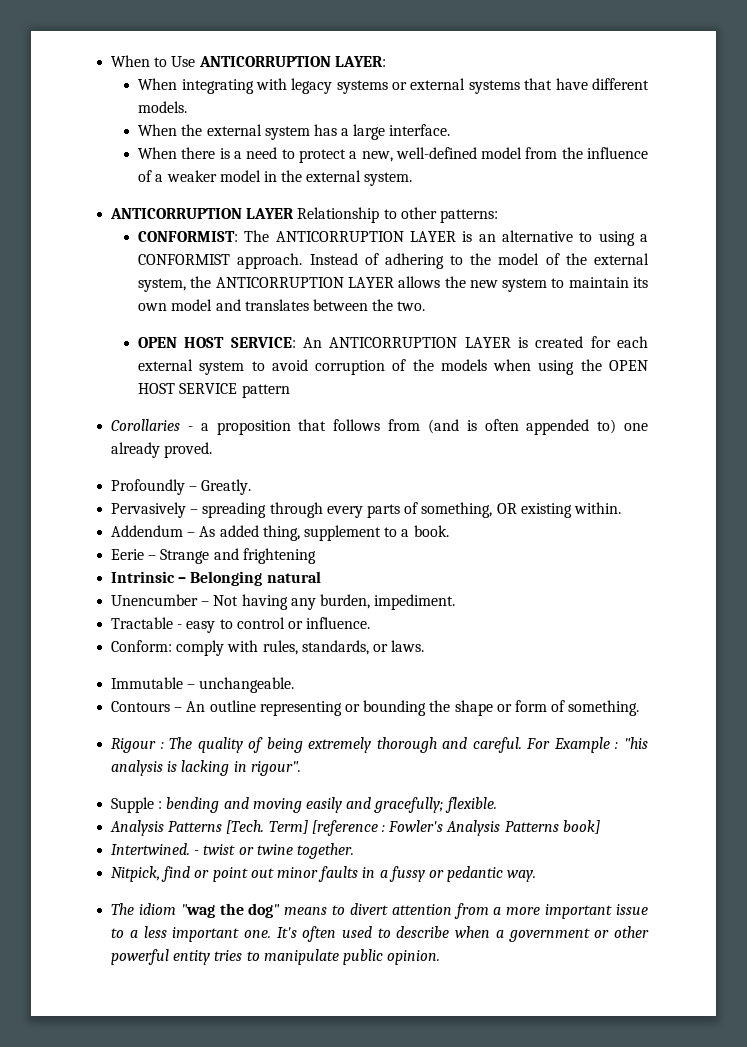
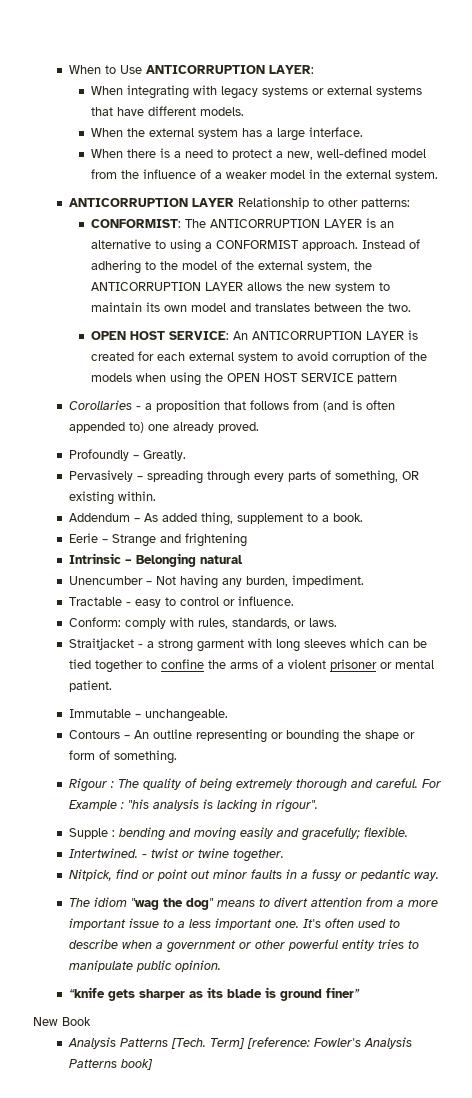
(425, 646) none -> [68,638,427,652] [68,659,434,673] [68,680,112,692] // Straitjacket - a strong garment with long sleeves which can be tied together to confine the arms of a violent prisoner or mental patient.
[110,820,600,836] // Analysis Patterns [Tech. Term] [reference : Fowler's Analysis Patterns book] -> (408, 832) none
(441, 957) none -> [68,987,360,1001] [33,1017,91,1026] [67,1037,412,1049] [68,1059,153,1070] // “knife gets sharper as its blade is ground finer” // New Book // Analysis Patterns [Tech. Term] [reference: Fowler's Analysis Patterns book]

